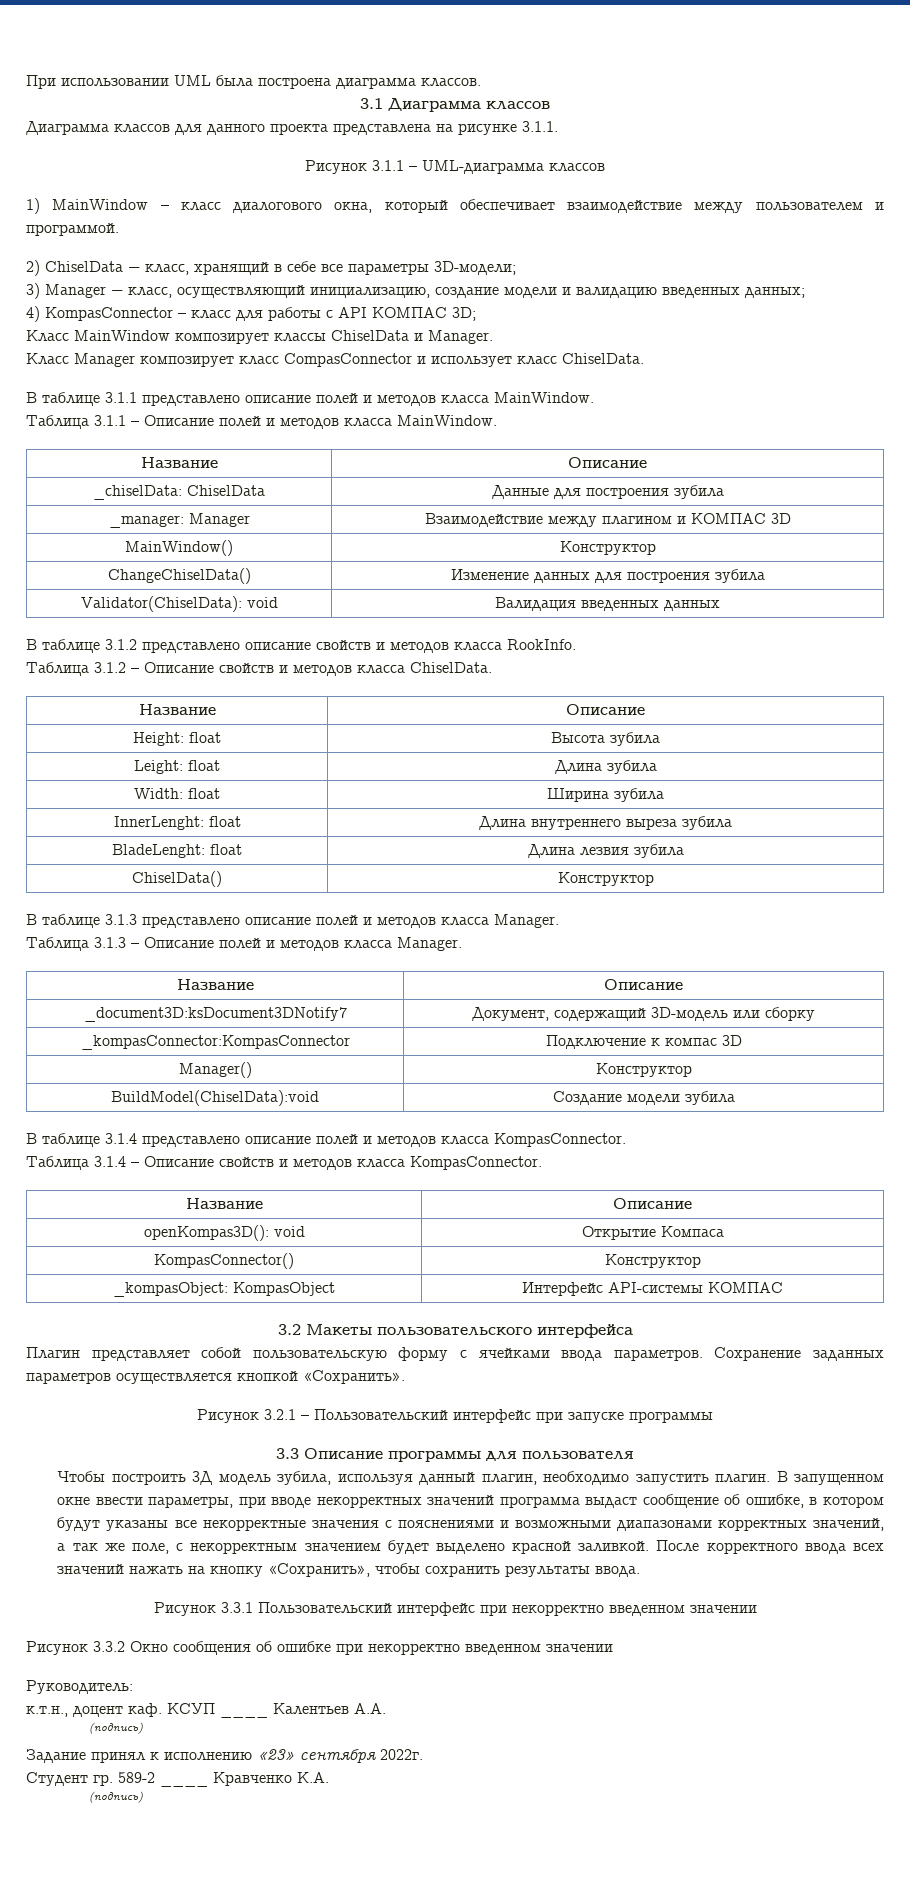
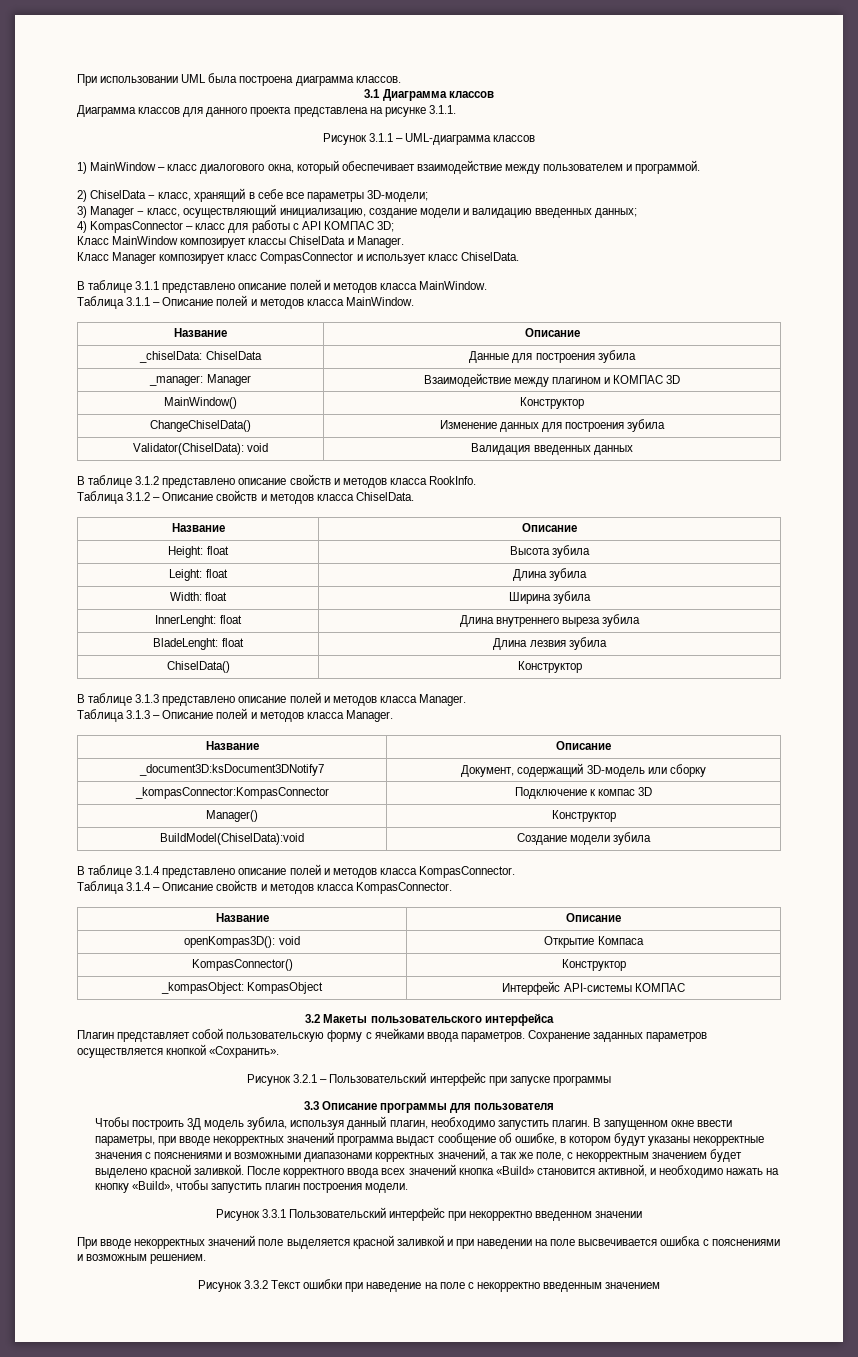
[174,1520,197,1528] все -> (691, 1141) none
[129,1563,641,1577] нажать на кнопку «Сохранить», чтобы сохранить результаты ввода. -> [458,1164,780,1178] [94,1180,409,1193] кнопка «Build» становится активной, и необходимо нажать на кнопку «Build», чтобы запустить плагин построения модели.
[26,1641,613,1655] [26,1680,133,1694] [26,1703,215,1717] [220,1703,386,1718] [88,1722,143,1734] [26,1749,423,1763] [26,1772,155,1786] [160,1772,329,1787] [88,1791,143,1803] Рисунок 3.3.2 Окно сообщения об ошибке при некорректно введенном значении // Руководитель: // к.т.н., доцент каф. КСУП ____ Калентьев А.А. // (подпись) // Задание принял к исполнению «23» сентября 2022г. // Студент гр. 589-2 ____ Кравченко К.А. // (подпись) -> [77,1235,780,1249] [77,1254,207,1264] [197,1279,661,1292] При вводе некорректных значений поле выделяется красной заливкой и при наведении на поле высвечивается ошибка с пояснениями и возможным решением. // Рисунок 3.3.2 Текст ошибки при наведение на поле с некорректно введенным значением

